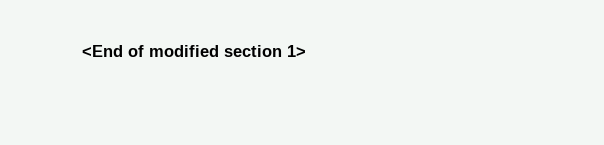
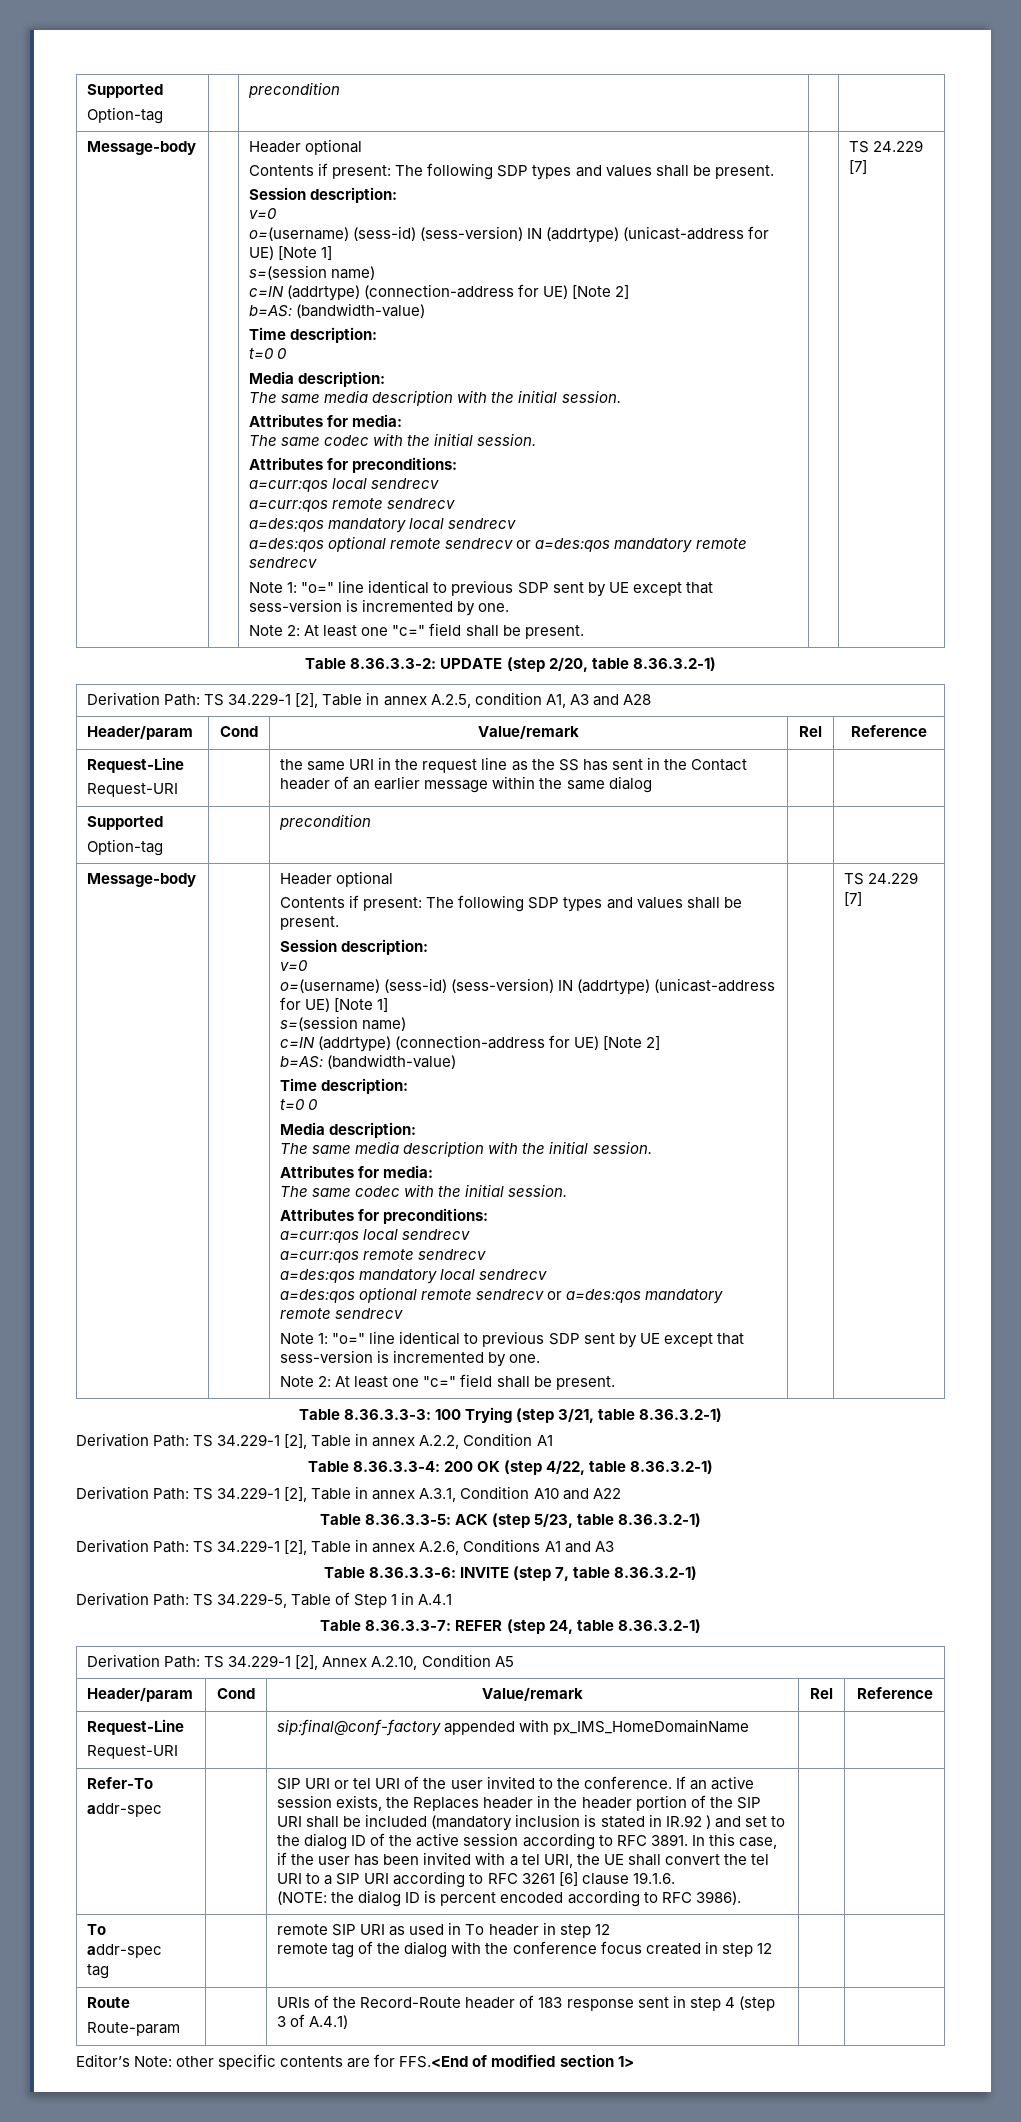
[82,45,123,57] <End -> [87,84,164,98] [87,107,164,124] [248,82,341,98] [87,141,197,155] [249,139,363,155] [249,163,774,180] [249,187,398,203] [249,208,278,219] [249,226,770,243] [249,246,333,260] [249,265,376,280] [249,284,630,301] [249,303,426,318] [249,327,378,343] [249,348,288,359] [249,371,386,387] [249,390,621,406] [249,414,403,427] [249,433,537,446] [249,457,458,473] [249,478,440,492] [249,498,456,512] [249,518,517,533] [249,536,747,553] [249,557,318,568] [249,580,713,597] [249,599,510,616] [249,623,584,639] [849,140,924,153] [849,160,868,174] [305,657,716,672] [87,692,651,708] [87,725,194,740] [220,726,258,737] [478,725,579,739] [799,726,822,737] [851,725,927,737] [87,757,185,773] [87,783,179,797] [280,757,747,773] [280,776,652,793] [87,816,164,830] [87,839,164,856] [279,814,372,830] [87,873,197,887] [280,871,394,887] [280,895,742,912] [280,916,340,930] [280,939,429,955] [280,960,309,971] [280,978,776,995] [280,997,389,1012] [280,1016,407,1031] [280,1035,661,1052] [280,1054,457,1069] [280,1078,409,1094] [280,1099,319,1110] [280,1122,417,1138] [280,1141,652,1157] [280,1165,434,1178] [280,1184,568,1197] [280,1208,489,1224] [280,1229,471,1243] [280,1249,487,1263] [280,1269,548,1284] [280,1287,724,1304] [280,1308,404,1319] [280,1331,744,1348] [280,1350,541,1367] [280,1374,615,1390] [844,872,919,885] [844,892,863,906] [298,1407,723,1423] [76,1433,553,1449] [307,1460,714,1475] [76,1486,621,1502] [319,1513,702,1528] [76,1539,614,1555] [323,1566,698,1581] [76,1592,453,1608] [320,1619,701,1634] [87,1654,514,1670] [87,1687,194,1702] [217,1688,255,1699] [482,1687,583,1701] [810,1688,833,1699] [856,1687,933,1699] [87,1719,185,1735] [87,1745,179,1759] [277,1719,750,1736] [87,1777,154,1789] [87,1803,163,1817] [277,1776,754,1790] [277,1795,761,1811] [277,1814,785,1831] [277,1833,777,1850] [277,1852,769,1868] [277,1871,675,1888] [277,1890,741,1907] [87,1924,107,1935] [87,1944,163,1958] [87,1964,110,1979] [277,1922,610,1938] [277,1941,772,1958] [87,1997,131,2008] [87,2022,181,2036] [277,1995,775,2011] [277,2014,349,2029] [76,2054,469,2070] Supported // Option-tag | | precondition | | // Message-body | | Header optional // Contents if present: The following SDP types and values shall be present. // Session description: // v=0 // o=(username) (sess-id) (sess-version) IN (addrtype) (unicast-address for UE) [Note 1] // s=(session name) // c=IN (addrtype) (connection-address for UE) [Note 2] // b=AS: (bandwidth-value) // Time description: // t=0 0 // Media description: // The same media description with the initial session. // Attributes for media: // The same codec with the initial session. // Attributes for preconditions: // a=curr:qos local sendrecv // a=curr:qos remote sendrecv // a=des:qos mandatory local sendrecv // a=des:qos optional remote sendrecv or a=des:qos mandatory remote sendrecv // Note 1: "o=" line identical to previous SDP sent by UE except that sess-version is incremented by one. // Note 2: At least one "c=" field shall be present. | | TS 24.229 [7] // Table 8.36.3.3-2: UPDATE (step 2/20, table 8.36.3.2-1) // Derivation Path: TS 34.229-1 [2], Table in annex A.2.5, condition A1, A3 and A28 // Header/param | Cond | Value/remark | Rel | Reference // Request-Line // Request-URI | | the same URI in the request line as the SS has sent in the Contact header of an earlier message within the same dialog | | // Supported // Option-tag | | precondition | | // Message-body | | Header optional // Contents if present: The following SDP types and values shall be present. // Session description: // v=0 // o=(username) (sess-id) (sess-version) IN (addrtype) (unicast-address for UE) [Note 1] // s=(session name) // c=IN (addrtype) (connection-address for UE) [Note 2] // b=AS: (bandwidth-value) // Time description: // t=0 0 // Media description: // The same media description with the initial session. // Attributes for media: // The same codec with the initial session. // Attributes for preconditions: // a=curr:qos local sendrecv // a=curr:qos remote sendrecv // a=des:qos mandatory local sendrecv // a=des:qos optional remote sendrecv or a=des:qos mandatory remote sendrecv // Note 1: "o=" line identical to previous SDP sent by UE except that sess-version is incremented by one. // Note 2: At least one "c=" field shall be present. | | TS 24.229 [7] // Table 8.36.3.3-3: 100 Trying (step 3/21, table 8.36.3.2-1) // Derivation Path: TS 34.229-1 [2], Table in annex A.2.2, Condition A1 // Table 8.36.3.3-4: 200 OK (step 4/22, table 8.36.3.2-1) // Derivation Path: TS 34.229-1 [2], Table in annex A.3.1, Condition A10 and A22 // Table 8.36.3.3-5: ACK (step 5/23, table 8.36.3.2-1) // Derivation Path: TS 34.229-1 [2], Table in annex A.2.6, Conditions A1 and A3 // Table 8.36.3.3-6: INVITE (step 7, table 8.36.3.2-1) // Derivation Path: TS 34.229-5, Table of Step 1 in A.4.1 // Table 8.36.3.3-7: REFER (step 24, table 8.36.3.2-1) // Derivation Path: TS 34.229-1 [2], Annex A.2.10, Condition A5 // Header/param | Cond | Value/remark | Rel | Reference // Request-Line // Request-URI | | sip:final@conf-factory appended with px_IMS_HomeDomainName | | // Refer-To // addr-spec | | SIP URI or tel URI of the user invited to the conference. If an active session exists, the Replaces header in the header portion of the SIP URI shall be included (mandatory inclusion is stated in IR.92 ) and set to the dialog ID of the active session according to RFC 3891. In this case, if the user has been invited with a tel URI, the UE shall convert the tel URI to a SIP URI according to RFC 3261 [6] clause 19.1.6. // (NOTE: the dialog ID is percent encoded according to RFC 3986). | | // To // addr-spec // tag | | remote SIP URI as used in To header in step 12 // remote tag of the dialog with the conference focus created in step 12 | | // Route // Route-param | | URIs of the Record-Route header of 183 response sent in step 4 (step 3 of A.4.1) | | // Editor’s Note: other specific contents are for FFS.<End

